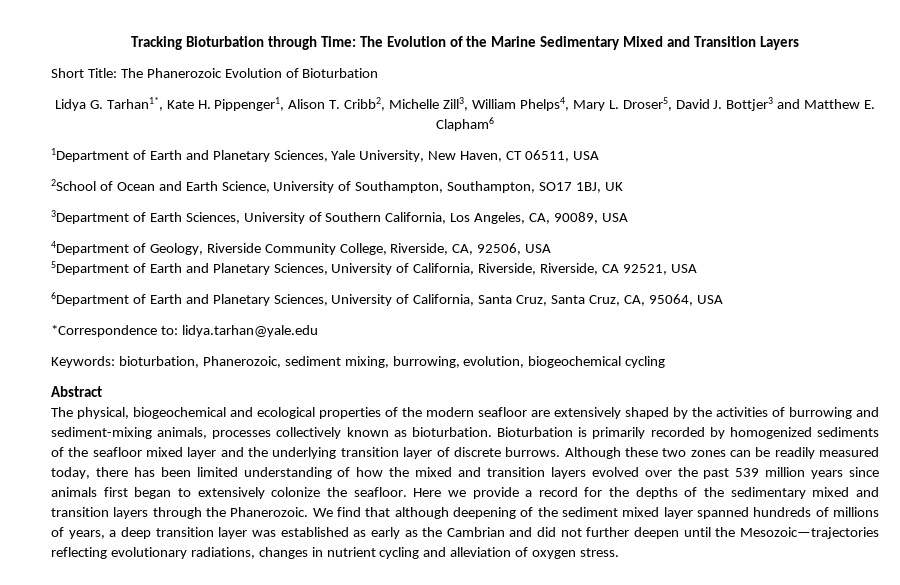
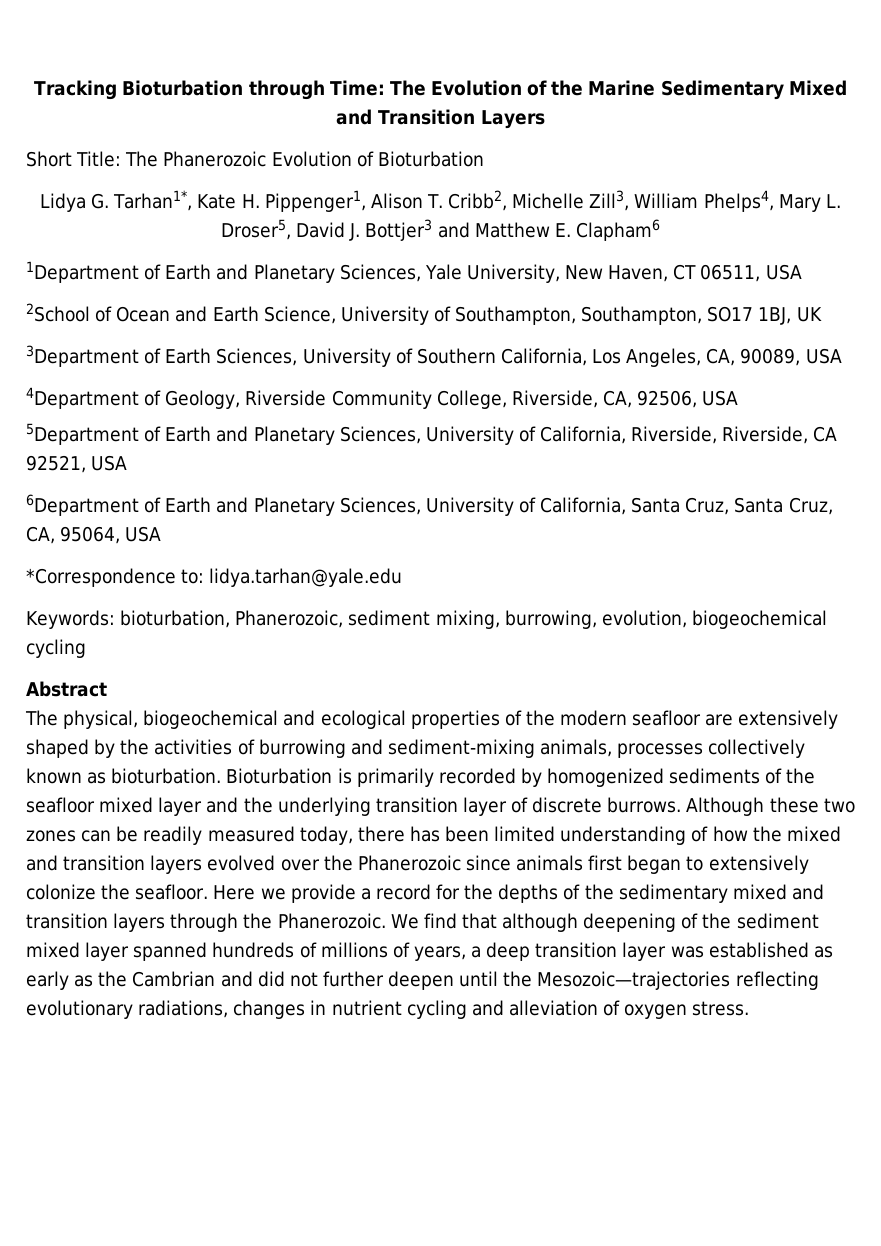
[703,467,844,479] past 539 million years -> [357,855,461,871] Phanerozoic

